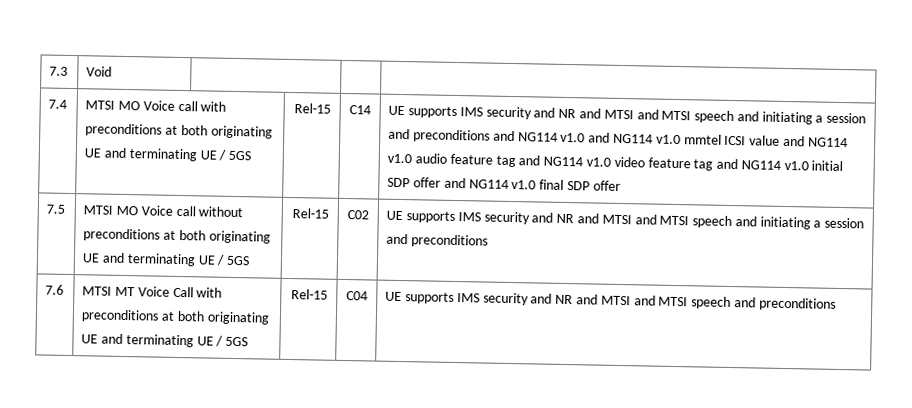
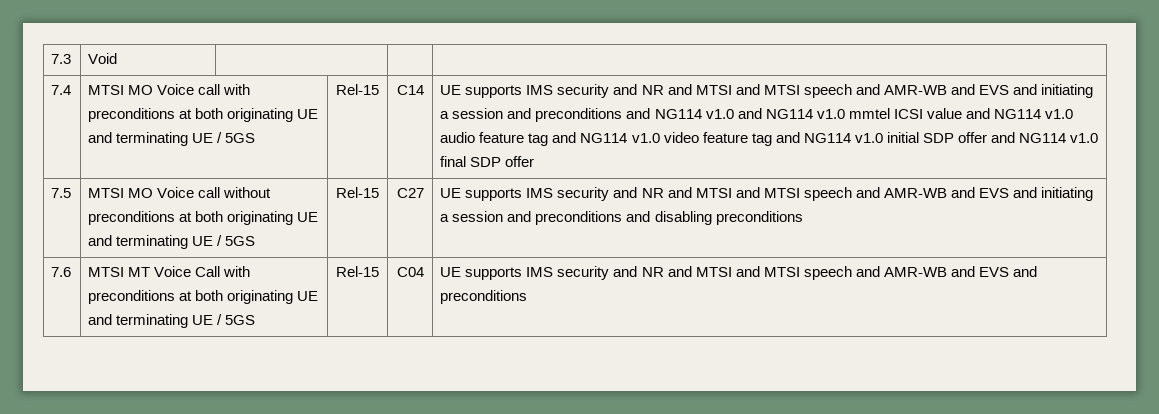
(759, 116) none -> [883,84,1038,95] AMR-WB and EVS and
[347,210,369,220] C02 -> [396,188,424,198] C27
[759,216,865,230] [386,233,489,248] initiating a session and preconditions -> [883,187,1094,201] [440,211,803,225] AMR-WB and EVS and initiating a session and preconditions and disabling preconditions
(756, 302) none -> [883,266,1038,277] AMR-WB and EVS and

